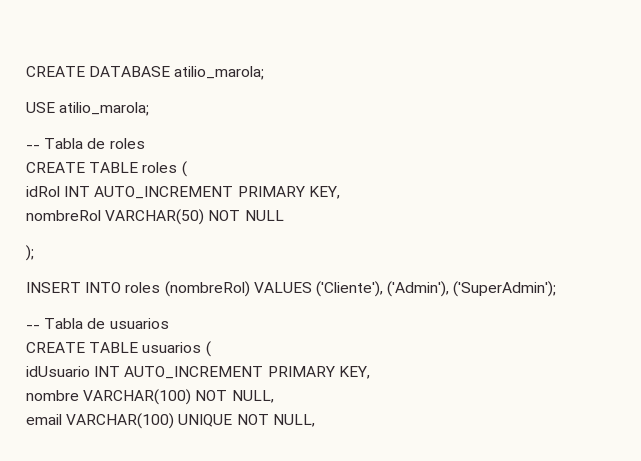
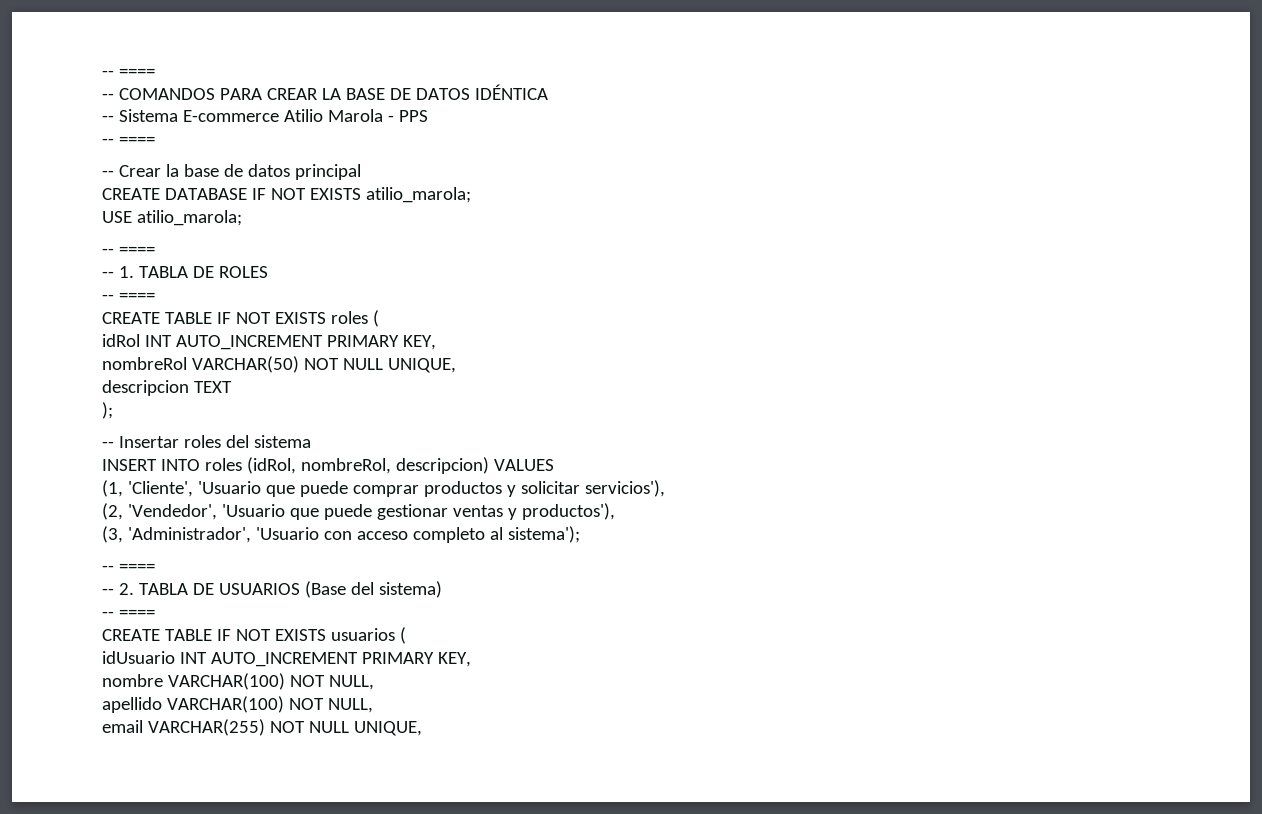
[26,66,265,80] [26,102,150,116] [26,138,145,149] [26,162,139,173] CREATE DATABASE atilio_marola; // USE atilio_marola; // -- Tabla de roles // CREATE TABLE -> [102,68,155,77] [102,84,548,100] [102,109,428,122] [102,136,155,145] [102,164,361,180] [102,187,471,203] [102,210,242,226] [102,246,155,255] [102,266,268,278] [102,292,155,301] [102,312,326,324] -- ==== // -- COMANDOS PARA CREAR LA BASE DE DATOS IDÉNTICA // -- Sistema E-commerce Atilio Marola - PPS // -- ==== // -- Crear la base de datos principal // CREATE DATABASE IF NOT EXISTS atilio_marola; // USE atilio_marola; // -- ==== // -- 1. TABLA DE ROLES // -- ==== // CREATE TABLE IF NOT EXISTS
[26,245,34,261] [26,281,557,297] [26,318,169,329] [26,342,139,353] // ); // INSERT INTO roles (nombreRol) VALUES ('Cliente'), ('Admin'), ('SuperAdmin'); // -- Tabla de usuarios // CREATE TABLE -> [387,358,456,373] [102,380,232,396] [102,402,113,419] [102,435,311,448] [102,457,554,474] [102,480,665,497] [102,503,615,520] [102,526,580,543] [102,563,155,572] [102,581,442,598] [102,609,155,618] [102,629,326,641] UNIQUE, // descripcion TEXT // ); // -- Insertar roles del sistema // INSERT INTO roles (idRol, nombreRol, descripcion) VALUES // (1, 'Cliente', 'Usuario que puede comprar productos y solicitar servicios'), // (2, 'Vendedor', 'Usuario que puede gestionar ventas y productos'), // (3, 'Administrador', 'Usuario con acceso completo al sistema'); // -- ==== // -- 2. TABLA DE USUARIOS (Base del sistema) // -- ==== // CREATE TABLE IF NOT EXISTS
[26,413,315,429] email VARCHAR(100) UNIQUE NOT NULL, -> [102,696,373,713] [102,719,422,736] apellido VARCHAR(100) NOT NULL, // email VARCHAR(255) NOT NULL UNIQUE,

